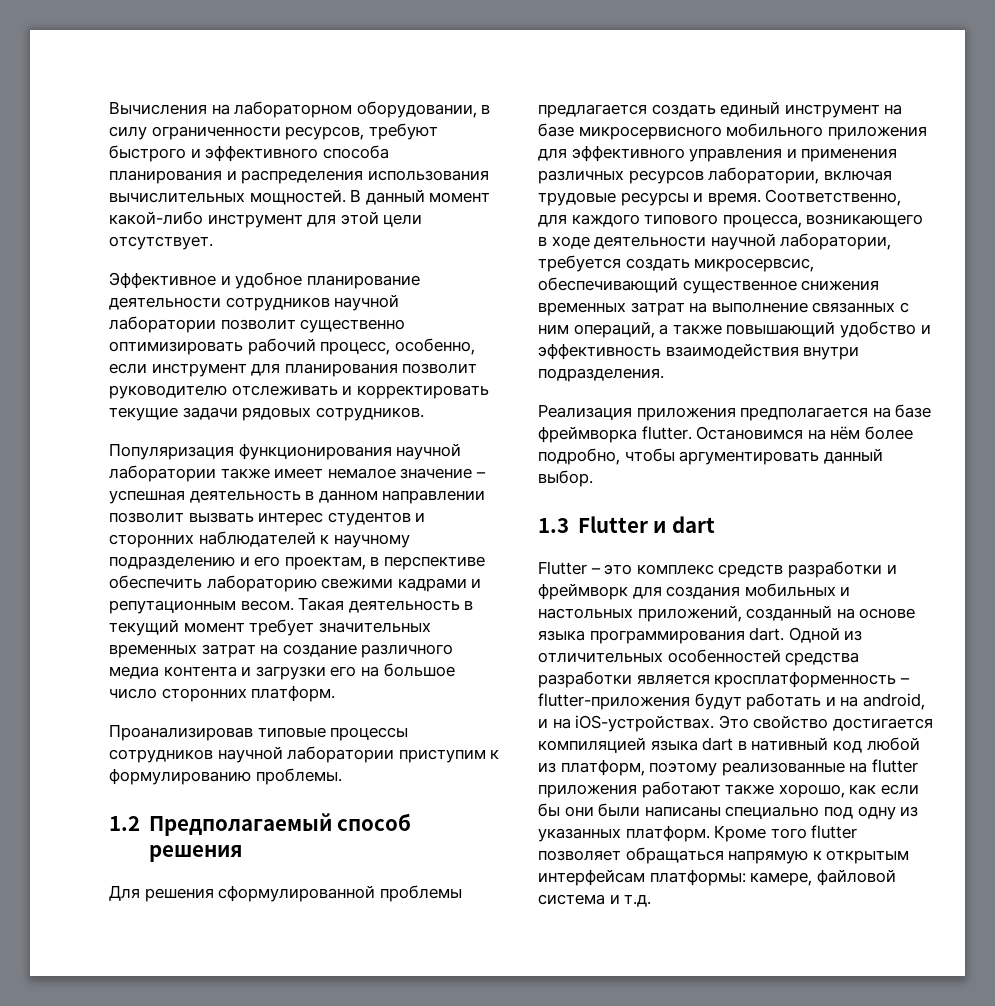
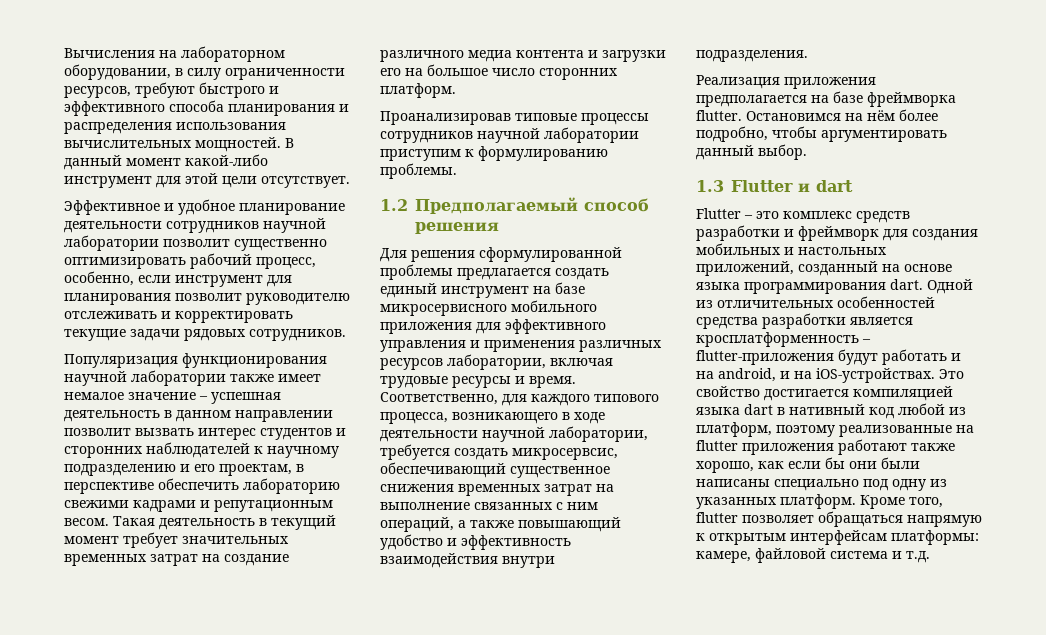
[770,828,807,839] того -> [909,497,943,508] того,

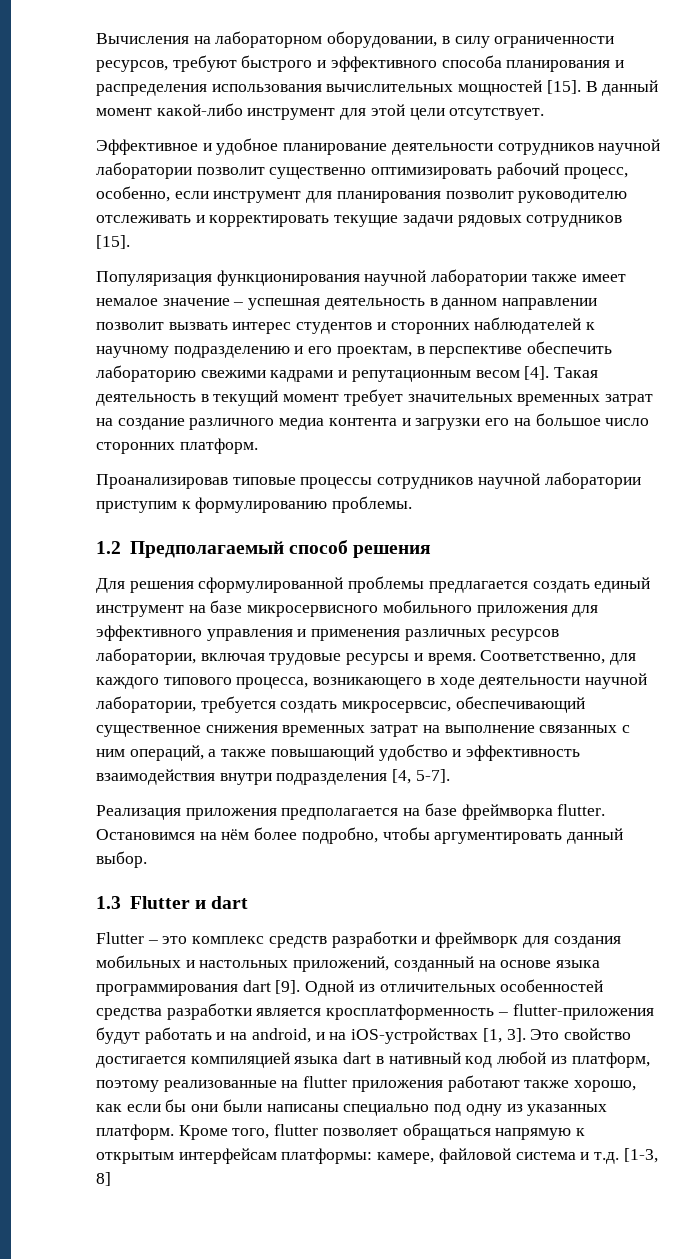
[195,137,281,152] мощностей. -> [458,80,581,96] мощностей [15].
[249,329,346,341] сотрудников. -> [526,215,623,227] [96,235,130,249] сотрудников [15].
[64,518,109,526] весом. -> [475,366,550,380] весом [4].
[696,50,808,62] подразделения. -> [276,769,450,785] подразделения [4, 5-7].
[890,279,923,290] dart. -> [242,980,301,994] dart [9].
[816,368,935,383] iOS-устройствах. -> [351,1028,526,1044] iOS-устройствах [1, 3].
(930, 557) none -> [623,1148,658,1163] [96,1172,111,1186] [1-3, 8]

